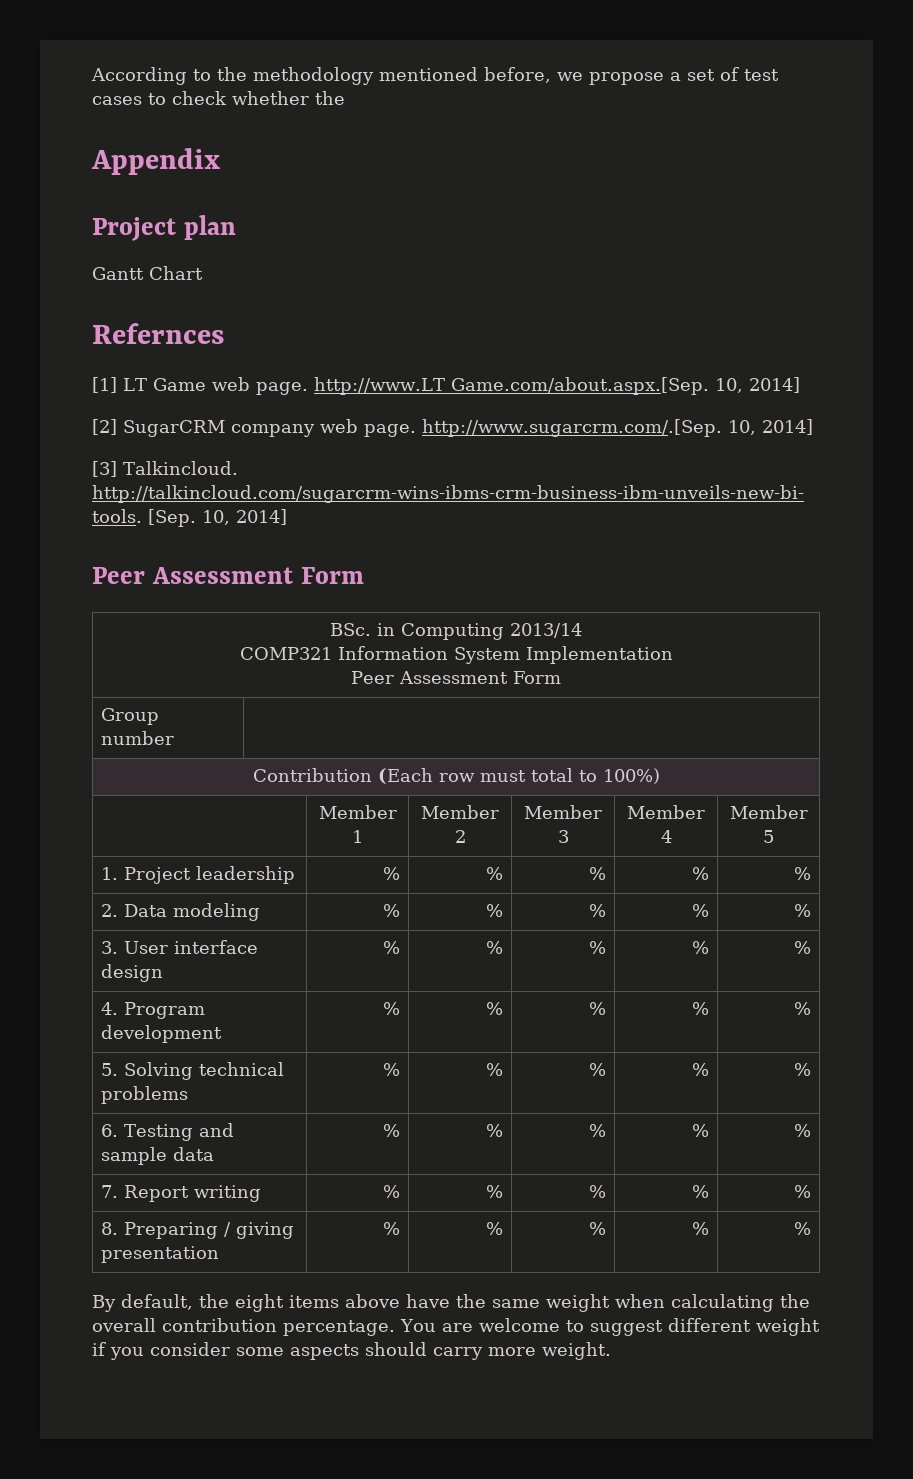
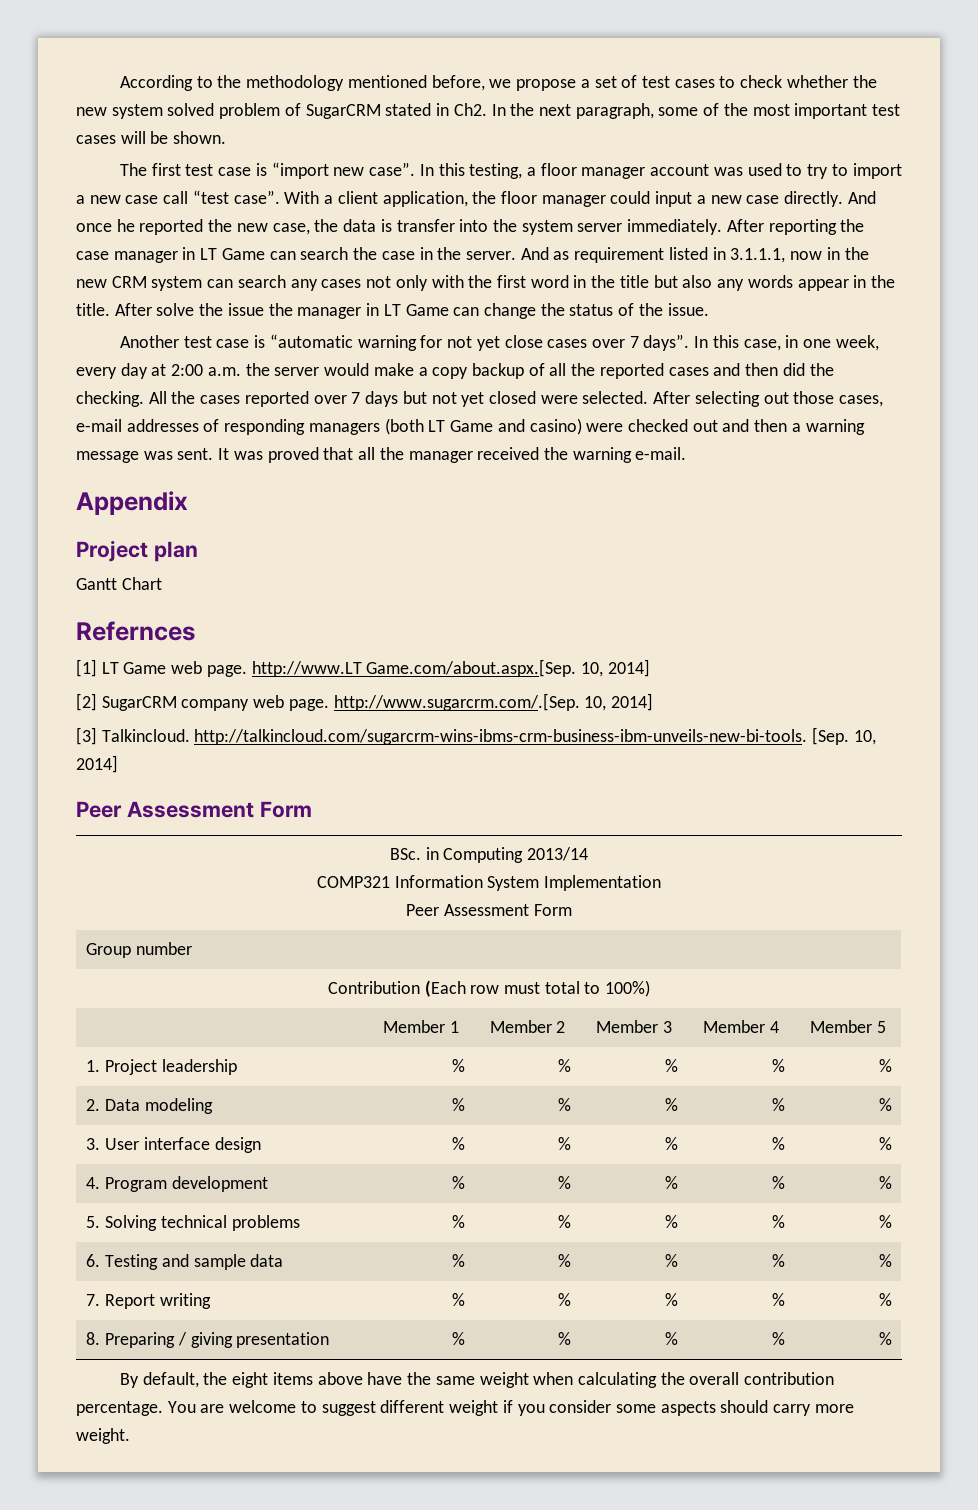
(345, 98) none -> [76,103,901,119] [76,131,227,144] [120,162,902,179] [76,190,876,207] [76,219,865,235] [76,247,869,263] [76,275,895,291] [76,303,709,319] [120,334,879,351] [76,363,834,379] [76,391,884,407] [76,418,865,435] [76,447,687,463] new system solved problem of SugarCRM stated in Ch2. In the next paragraph, some of the most important test cases will be shown. // The first test case is “import new case”. In this testing, a floor manager account was used to try to import a new case call “test case”. With a client application, the floor manager could input a new case directly. And once he reported the new case, the data is transfer into the system server immediately. After reporting the case manager in LT Game can search the case in the server. And as requirement listed in 3.1.1.1, now in the new CRM system can search any cases not only with the first word in the title but also any words appear in the title. After solve the issue the manager in LT Game can change the status of the issue. // Another test case is “automatic warning for not yet close cases over 7 days”. In this case, in one week, every day at 2:00 a.m. the server would make a copy backup of all the reported cases and then did the checking. All the cases reported over 7 days but not yet closed were selected. After selecting out those cases, e-mail addresses of responding managers (both LT Game and casino) were checked out and then a warning message was sent. It was proved that all the manager received the warning e-mail.

